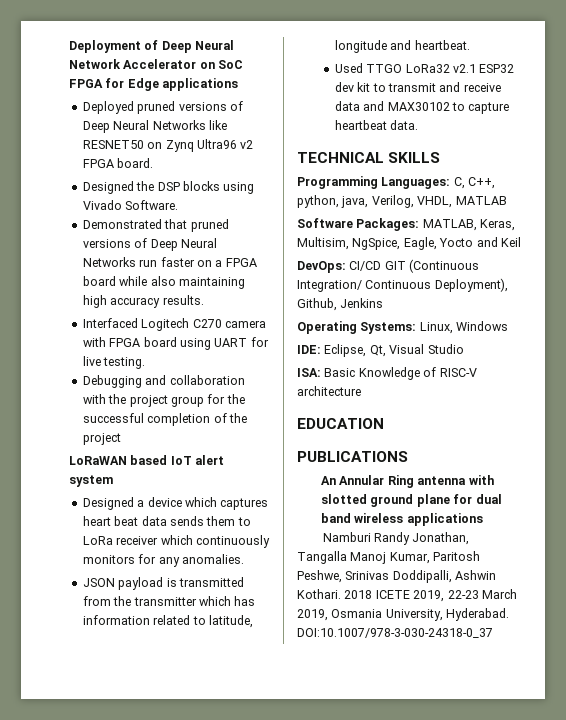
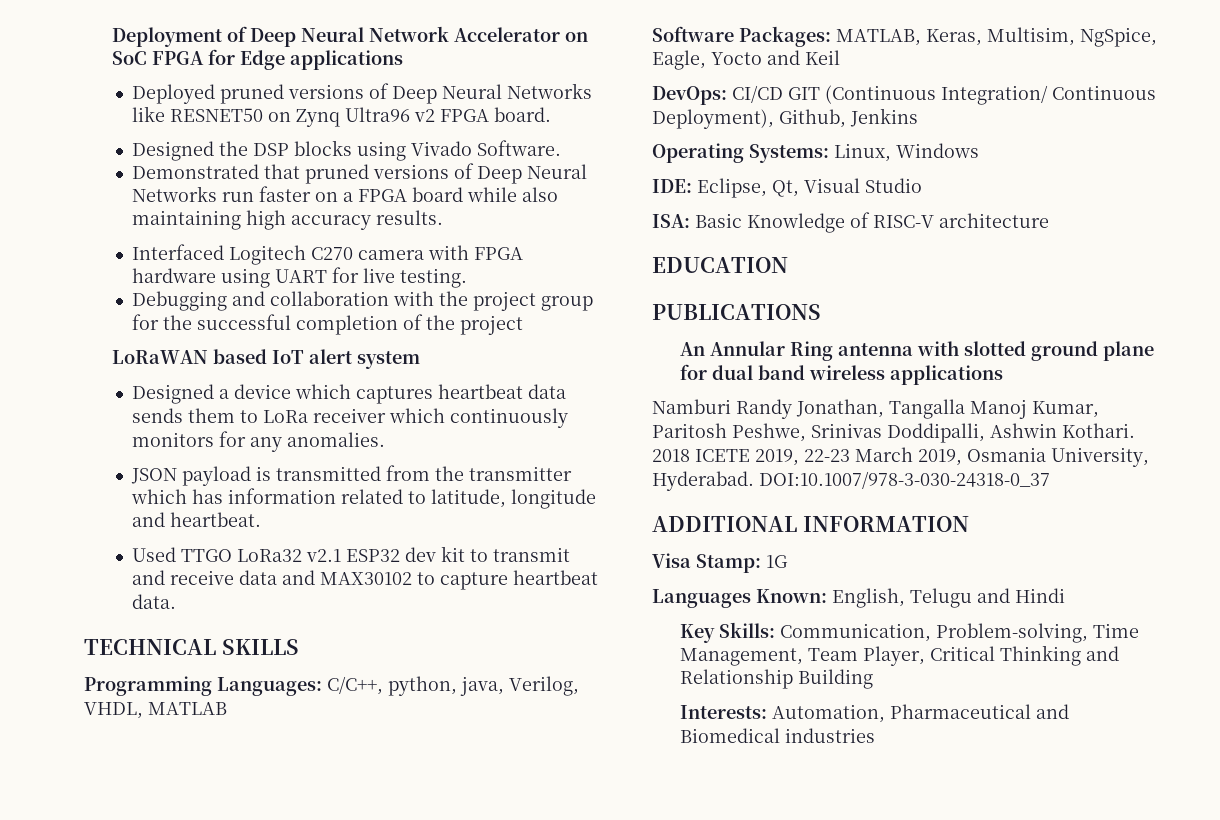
[143,337,177,347] board -> [132,268,217,283] hardware
[82,516,139,526] heart beat -> [438,384,524,399] heartbeat
[453,177,496,189] C, C++, -> [327,676,383,695] C/C++,
(493, 633) none -> [652,516,969,532] [652,553,788,573] [652,588,1065,608] [680,622,1140,643] [680,645,1120,666] [680,669,874,689] [680,704,1070,723] [680,728,876,743] // ADDITIONAL INFORMATION // Visa Stamp: 1G // Languages Known: English, Telugu and Hindi // Key Skills: Communication, Problem-solving, Time Management, Team Player, Critical Thinking and Relationship Building // Interests: Automation, Pharmaceutical and Biomedical industries

